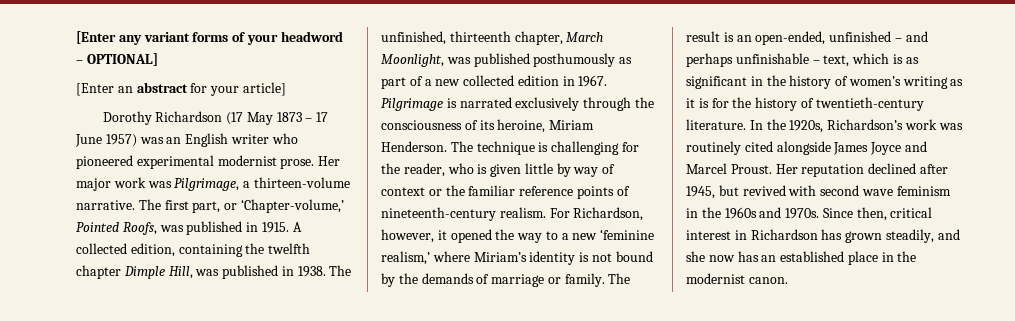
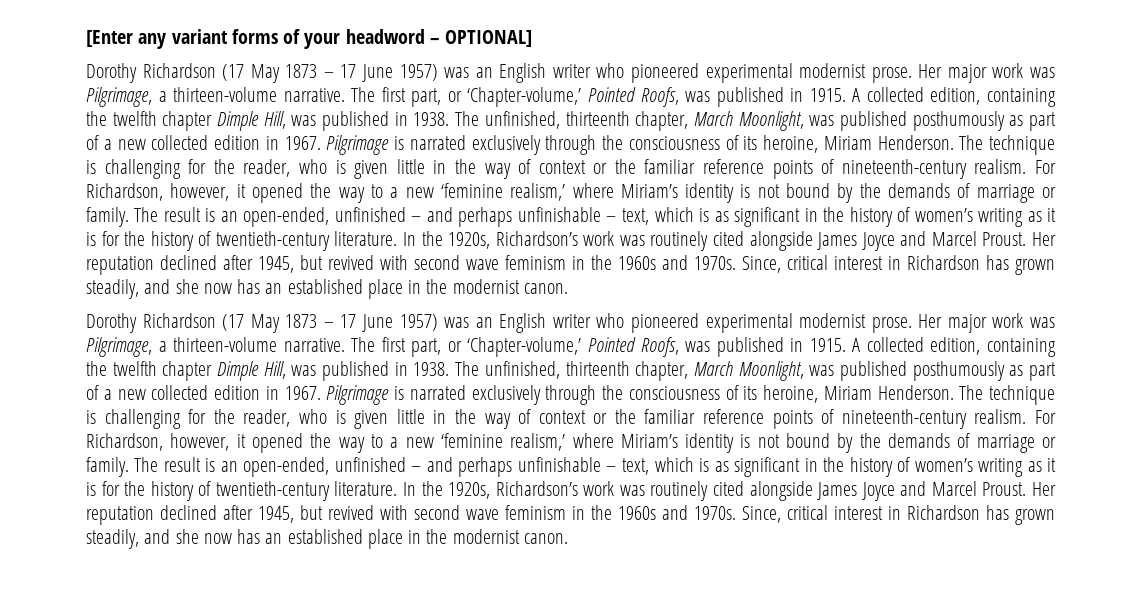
[76,82,286,96] // [Enter an abstract for your article] -> (533, 38) none
[556,163,571,177] by -> [433,159,476,174] in the
[822,207,887,221] Since then, -> [742,256,781,273] Since,
(788, 280) none -> [86,313,1055,333] [86,337,1056,357] [86,361,1057,381] [86,385,1055,405] [86,409,1056,429] [86,433,1057,453] [86,457,1056,477] [86,481,1056,501] [86,505,1055,525] [86,529,568,549] // Dorothy Richardson (17 May 1873 – 17 June 1957) was an English writer who pioneered experimental modernist prose. Her major work was Pilgrimage, a thirteen-volume narrative. The first part, or ‘Chapter-volume,’ Pointed Roofs, was published in 1915. A collected edition, containing the twelfth chapter Dimple Hill, was published in 1938. The unfinished, thirteenth chapter, March Moonlight, was published posthumously as part of a new collected edition in 1967. Pilgrimage is narrated exclusively through the consciousness of its heroine, Miriam Henderson. The technique is challenging for the reader, who is given little in the way of context or the familiar reference points of nineteenth-century realism. For Richardson, however, it opened the way to a new ‘feminine realism,’ where Miriam’s identity is not bound by the demands of marriage or family. The result is an open-ended, unfinished – and perhaps unfinishable – text, which is as significant in the history of women’s writing as it is for the history of twentieth-century literature. In the 1920s, Richardson’s work was routinely cited alongside James Joyce and Marcel Proust. Her reputation declined after 1945, but revived with second wave feminism in the 1960s and 1970s. Since, critical interest in Richardson has grown steadily, and she now has an established place in the modernist canon.

